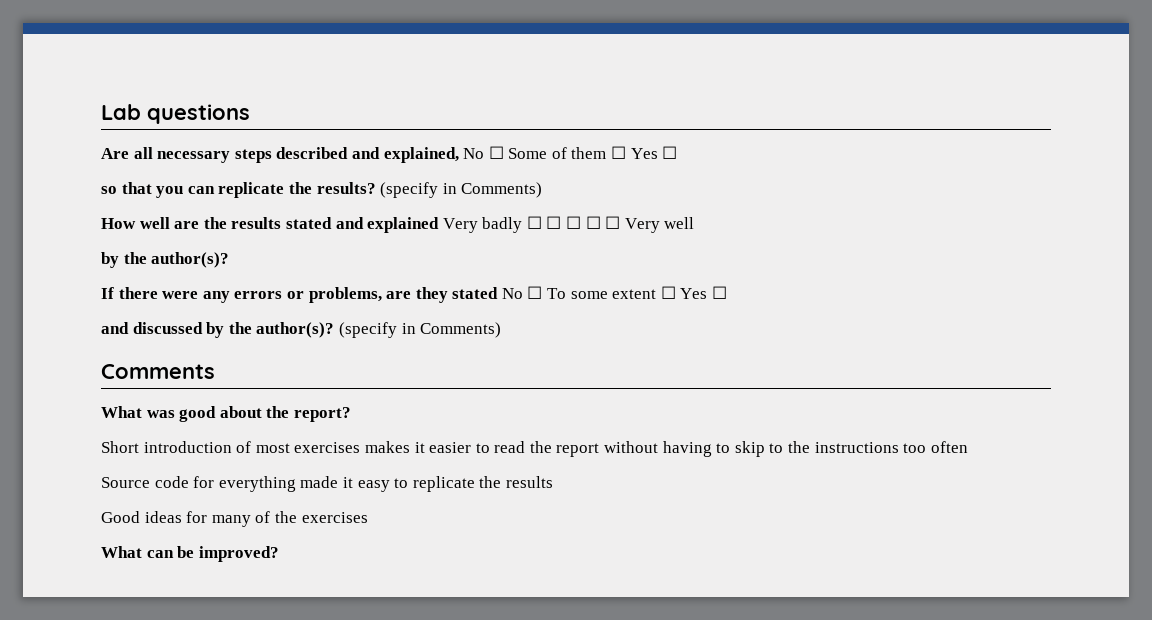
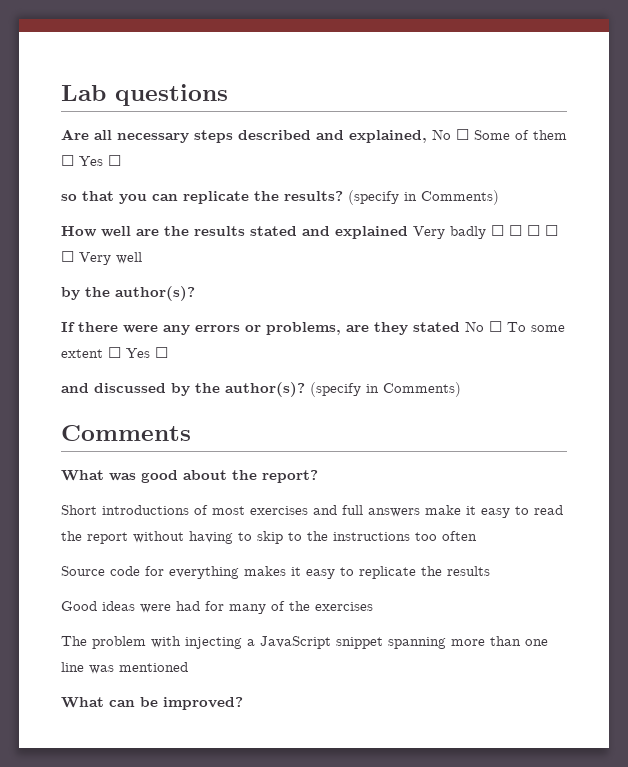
[143,441,232,453] introduction -> [102,505,189,515] introductions
[364,441,472,453] makes it easier -> [313,505,510,518] and full answers make it easy
[300,476,339,488] made -> [244,566,286,576] makes
(182, 517) none -> [140,601,200,613] were had
(368, 517) none -> [61,636,548,649] [61,662,188,674] // The problem with injecting a JavaScript snippet spanning more than one line was mentioned

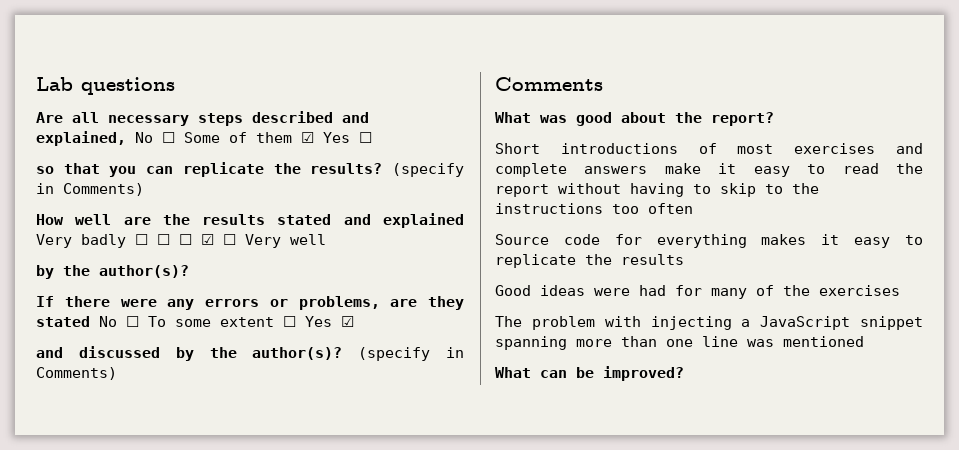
[61,155,74,166] ☐ -> [301,132,314,143] ☑
[545,225,558,236] ☐ -> [201,234,214,245] ☑
[155,347,168,358] ☐ -> [341,316,354,327] ☑
[342,505,363,515] full -> [495,163,567,177] complete

